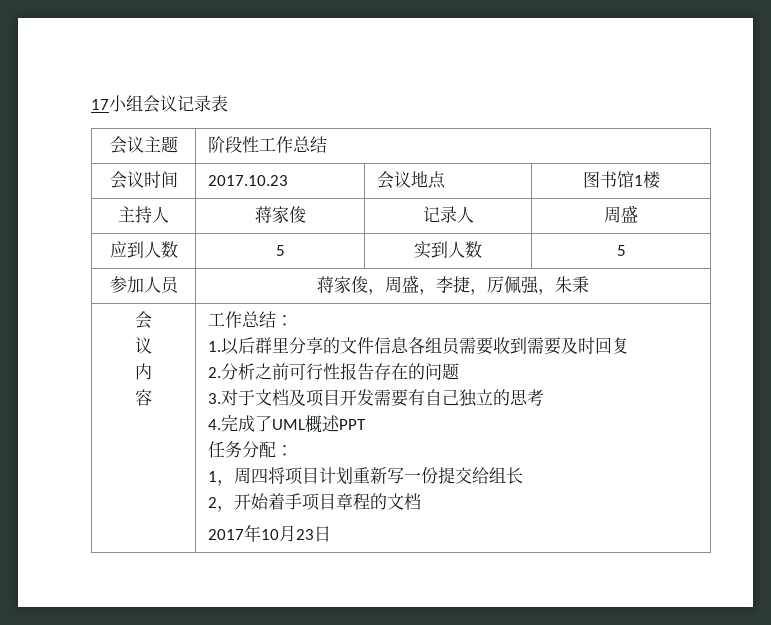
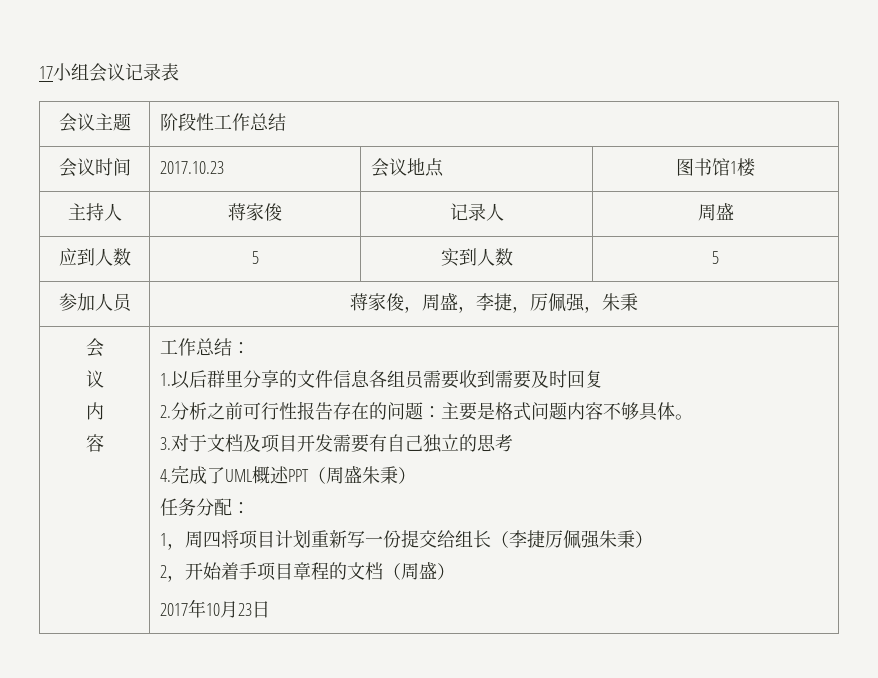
(460, 371) none -> [422,402,693,421] ：主要是格式问题内容不够具体。
(367, 424) none -> [307,466,416,484] （周盛朱秉）
(524, 475) none -> [490,530,653,549] （李捷厉佩强朱秉）
(422, 501) none -> [382,562,455,580] （周盛）

